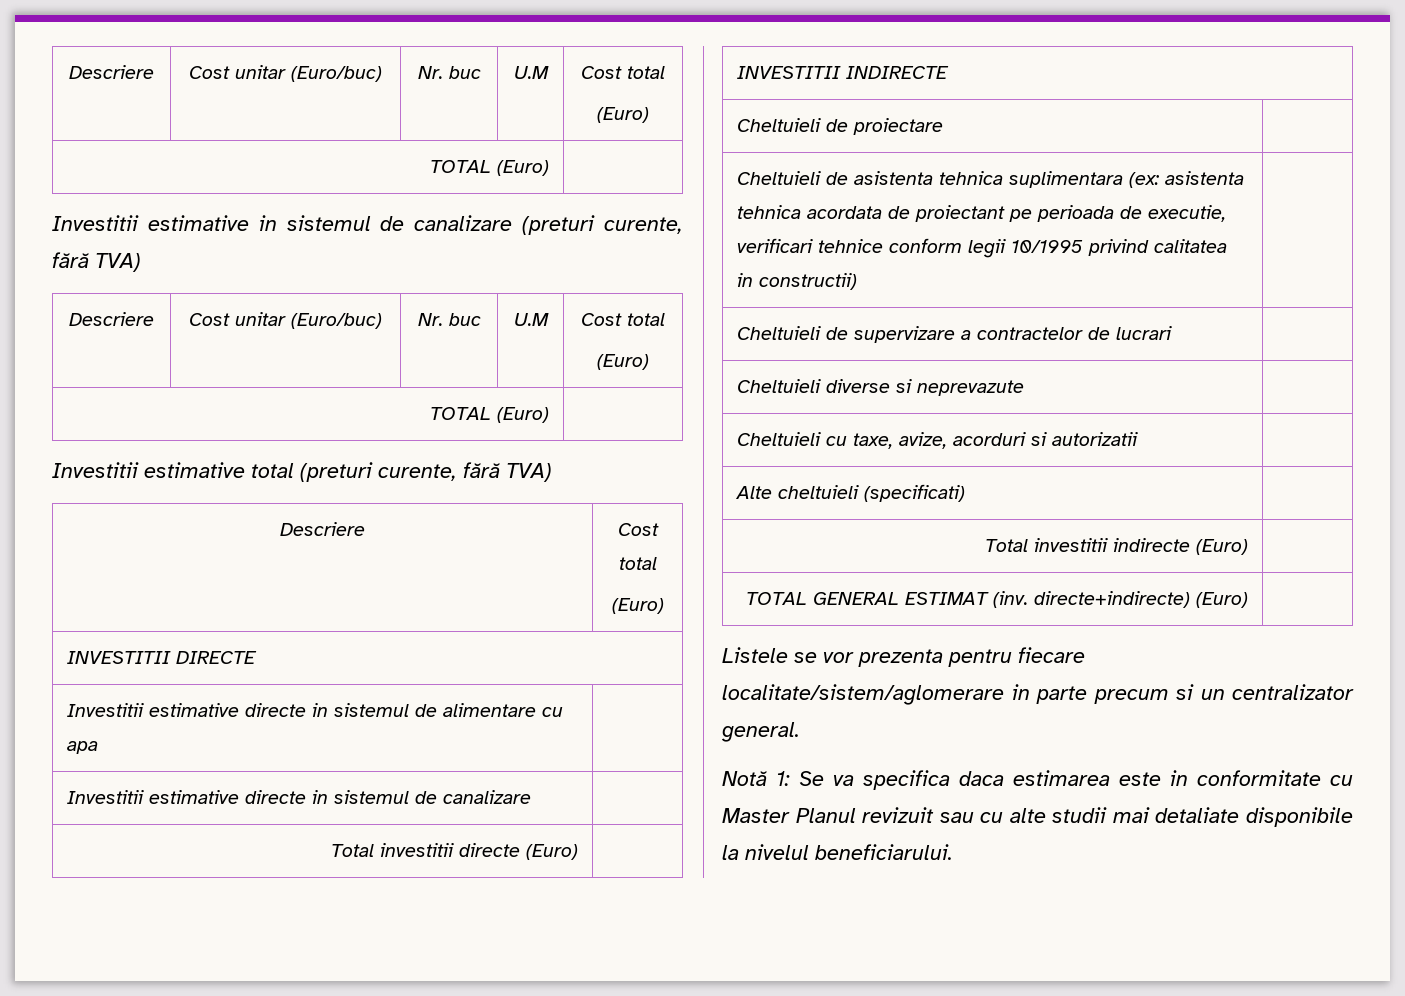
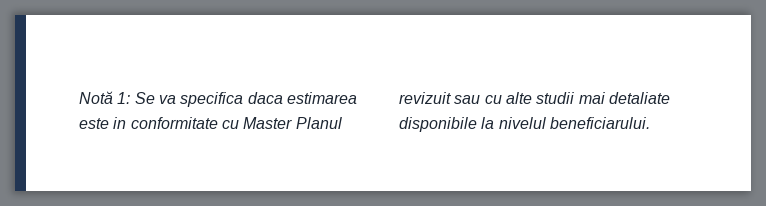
[69,65,154,79] [189,65,382,82] [417,66,481,79] [513,66,549,79] [581,66,665,79] [597,107,649,123] [429,160,549,176] [52,215,683,235] [52,252,141,272] [69,312,154,326] [189,312,382,329] [417,313,481,326] [513,313,549,326] [581,313,665,326] [597,354,649,370] [429,407,549,423] [52,462,552,482] [280,522,365,536] [617,523,659,536] [618,557,657,570] [611,598,664,614] [67,651,258,664] [67,703,564,717] [67,741,99,754] [67,790,532,804] [330,843,578,860] [737,66,950,79] [737,118,944,135] [737,171,1245,188] [737,205,1227,222] [737,238,1228,258] [737,273,858,290] [737,326,1173,343] [737,379,1025,396] [737,432,1139,449] [735,484,966,502] [984,538,1248,555] [745,591,1248,608] [722,647,1085,667] [722,684,1354,705] [721,722,800,742] Descriere | Cost unitar (Euro/buc) | Nr. buc | U.M | Cost total // (Euro) // TOTAL (Euro) | // Investitii estimative in sistemul de canalizare (preturi curente, fără TVA) // Descriere | Cost unitar (Euro/buc) | Nr. buc | U.M | Cost total // (Euro) // TOTAL (Euro) | // Investitii estimative total (preturi curente, fără TVA) // Descriere | Cost total // (Euro) // INVESTITII DIRECTE // Investitii estimative directe in sistemul de alimentare cu apa | // Investitii estimative directe in sistemul de canalizare | // Total investitii directe (Euro) | // INVESTITII INDIRECTE // Cheltuieli de proiectare | // Cheltuieli de asistenta tehnica suplimentara (ex: asistenta tehnica acordata de proiectant pe perioada de executie, verificari tehnice conform legii 10/1995 privind calitatea in constructii) | // Cheltuieli de supervizare a contractelor de lucrari | // Cheltuieli diverse si neprevazute | // Cheltuieli cu taxe, avize, acorduri si autorizatii | // Alte cheltuieli (specificati) | // Total investitii indirecte (Euro) | // TOTAL GENERAL ESTIMAT (inv. directe+indirecte) (Euro) | // Listele se vor prezenta pentru fiecare localitate/sistem/aglomerare in parte precum si un centralizator general. // -> (79, 97) none

